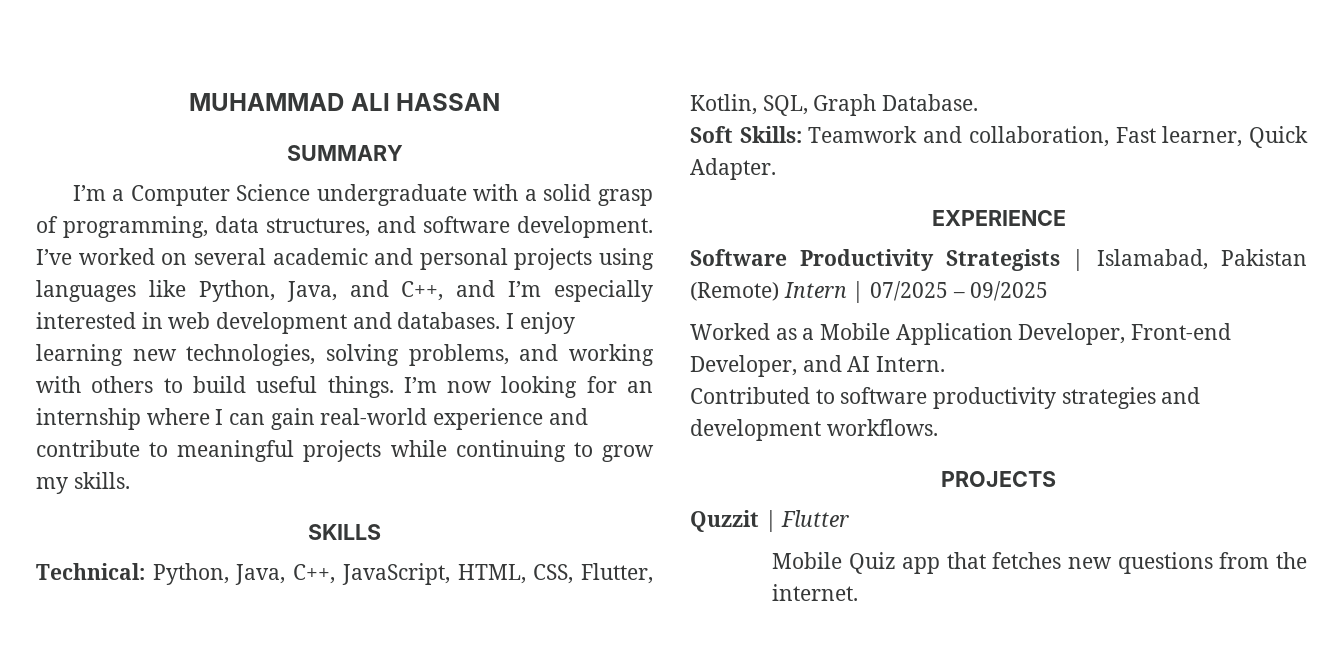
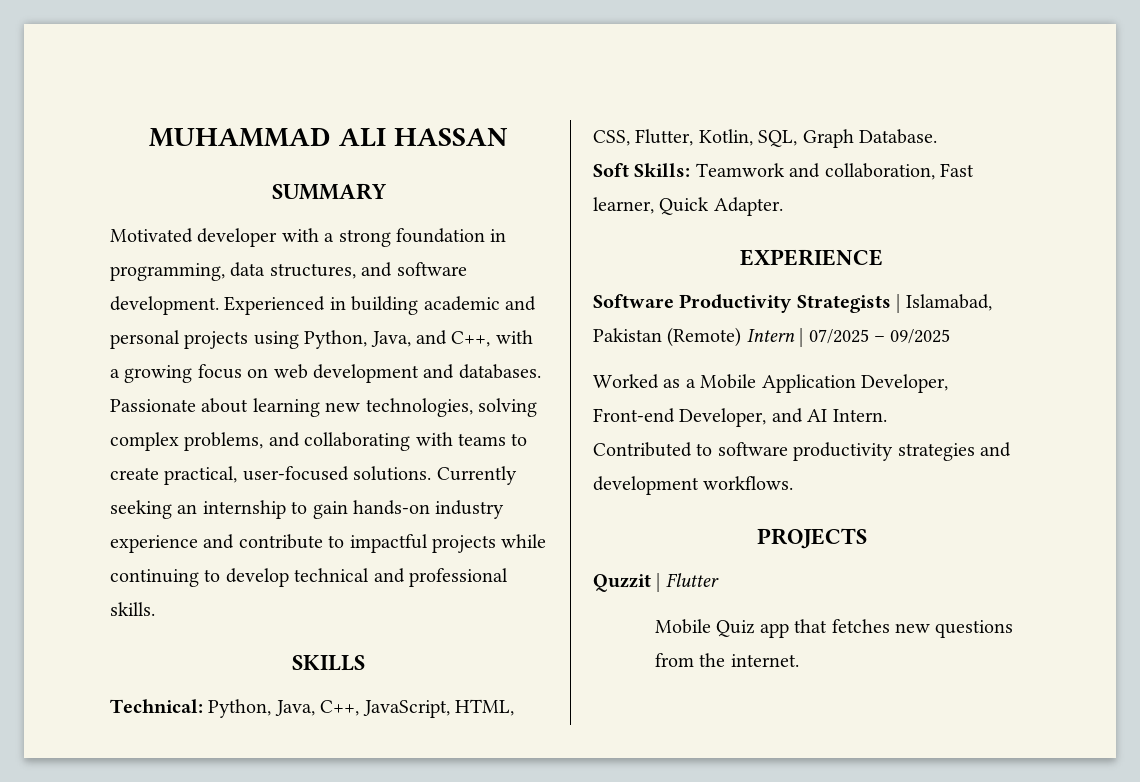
[72,184,653,206] [36,216,58,233] I’m a Computer Science undergraduate with a solid grasp of -> [110,228,507,247] Motivated developer with a strong foundation in
[36,248,266,265] I’ve worked on several -> [224,296,419,315] Experienced in building
[36,280,186,302] languages like -> (299, 340) none
[456,280,653,302] [36,312,163,329] and I’m especially interested in -> [495,330,533,344] [110,364,269,383] with a growing focus on
[506,312,575,334] I enjoy -> [110,398,249,413] Passionate about
(400, 355) none -> [110,432,179,451] complex
[569,344,655,366] [36,376,653,398] [36,408,428,430] working with others to build useful things. I’m now looking for an internship where I can gain real-world -> [304,432,528,451] [110,466,517,485] [110,500,505,519] collaborating with teams to create practical, user-focused solutions. Currently seeking an internship to gain hands-on industry
[177,440,295,462] meaningful -> [349,534,428,553] impactful
[601,445,654,462] [36,477,68,494] grow my -> [225,568,508,587] develop technical and professional

